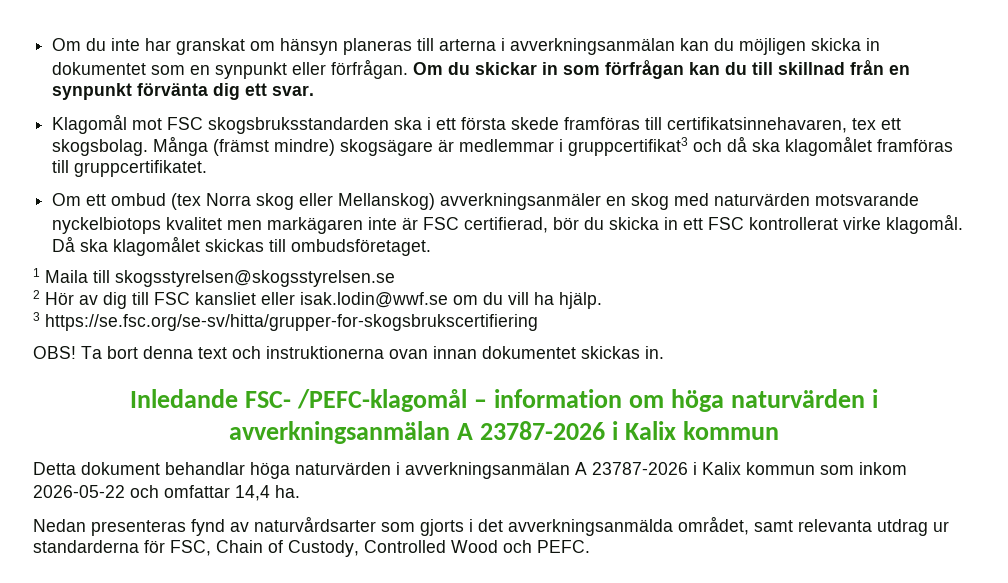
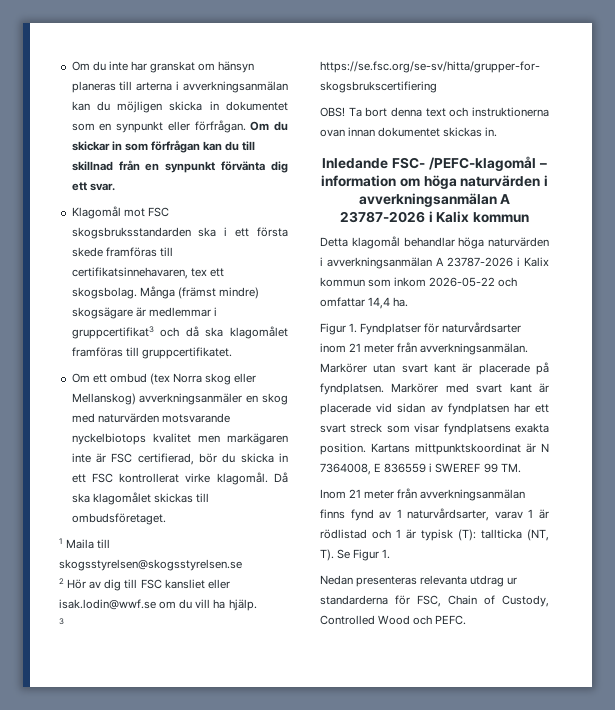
[81,462,160,475] dokument -> [351,236,400,249] klagomål
[33,516,793,536] Nedan presenteras fynd av naturvårdsarter som gjorts i det avverkningsanmälda området, samt -> [320,322,522,335] [320,342,529,355] [320,362,549,375] [320,383,549,395] [320,403,549,415] [320,423,549,435] [320,443,549,455] [320,463,521,475] [320,488,526,501] [320,508,549,521] [320,529,549,541] [320,549,391,561] [320,575,418,587] Figur 1. Fyndplatser för naturvårdsarter inom 21 meter från avverkningsanmälan. Markörer utan svart kant är placerade på fyndplatsen. Markörer med svart kant är placerade vid sidan av fyndplatsen har ett svart streck som visar fyndplatsens exakta position. Kartans mittpunktskoordinat är N 7364008, E 836559 i SWEREF 99 TM. // Inom 21 meter från avverkningsanmälan finns fynd av 1 naturvårdsarter, varav 1 är rödlistad och 1 är typisk (T): tallticka (NT, T). Se Figur 1. // Nedan presenteras

